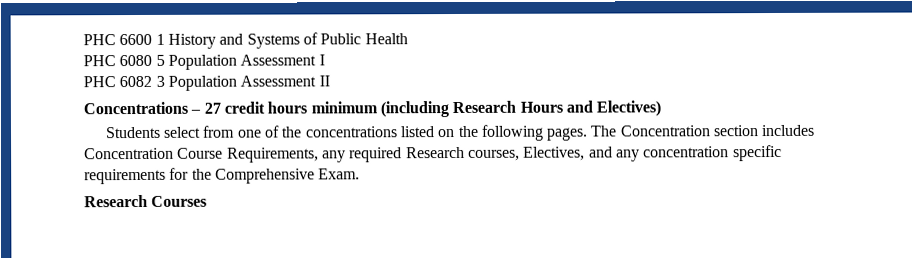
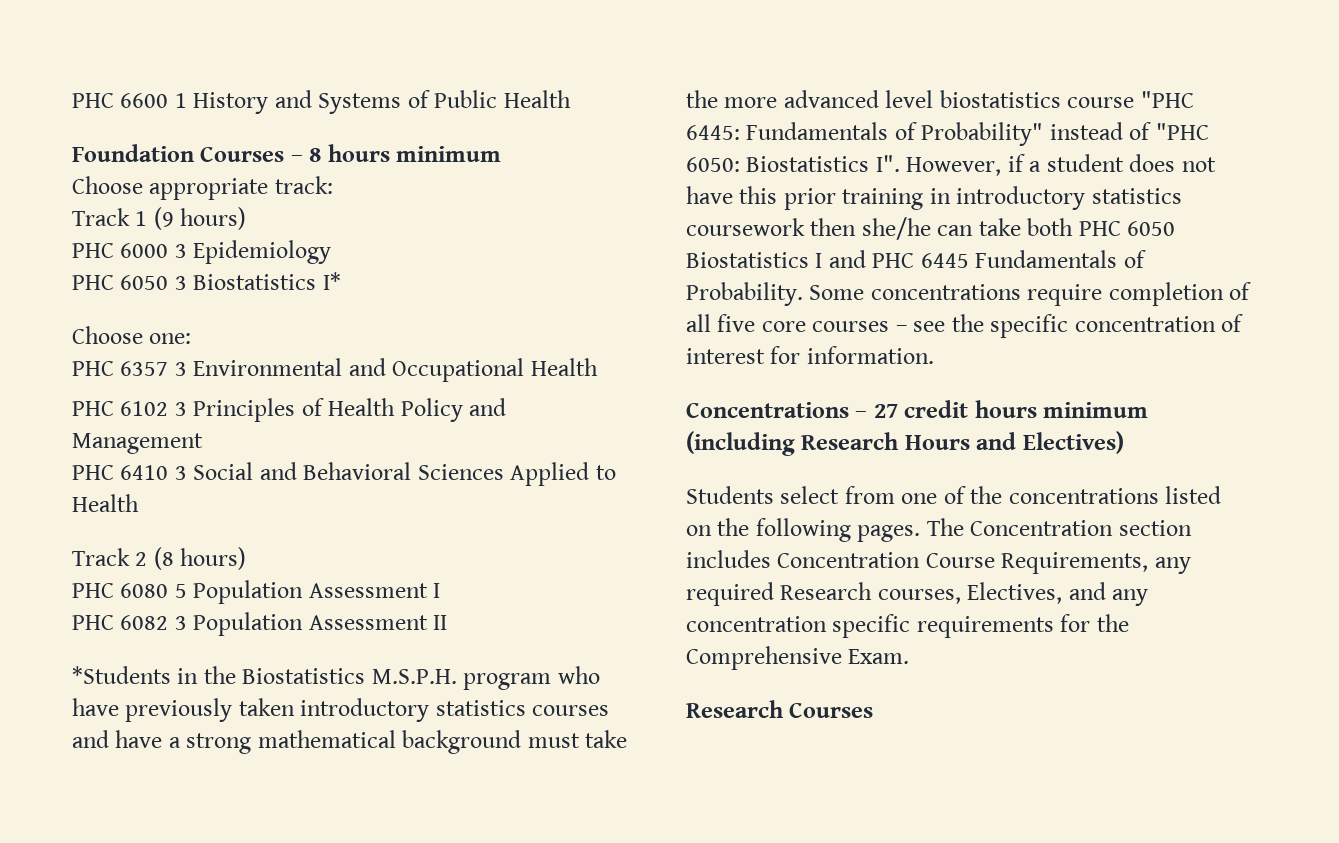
(408, 39) none -> [72,144,502,162] [72,176,333,200] [72,207,247,230] [72,240,332,264] [72,272,341,290] [72,326,192,344] [72,358,598,382] [72,398,507,422] [72,433,203,454] [72,462,616,486] [72,494,139,512] [72,547,247,570] // Foundation Courses – 8 hours minimum // Choose appropriate track: // Track 1 (9 hours) // PHC 6000 3 Epidemiology // PHC 6050 3 Biostatistics I* // Choose one: // PHC 6357 3 Environmental and Occupational Health // PHC 6102 3 Principles of Health Policy and Management // PHC 6410 3 Social and Behavioral Sciences Applied to Health // Track 2 (8 hours)
(330, 81) none -> [72,666,600,690] [72,698,610,722] [72,730,628,754] [686,90,1194,108] [686,122,1209,146] [686,154,1216,176] [686,186,1182,210] [686,217,1176,240] [686,250,1146,268] [686,282,1252,306] [686,314,1244,338] [686,346,934,364] // *Students in the Biostatistics M.S.P.H. program who have previously taken introductory statistics courses and have a strong mathematical background must take the more advanced level biostatistics course "PHC 6445: Fundamentals of Probability" instead of "PHC 6050: Biostatistics I". However, if a student does not have this prior training in introductory statistics coursework then she/he can take both PHC 6050 Biostatistics I and PHC 6445 Fundamentals of Probability. Some concentrations require completion of all five core courses – see the specific concentration of interest for information.

